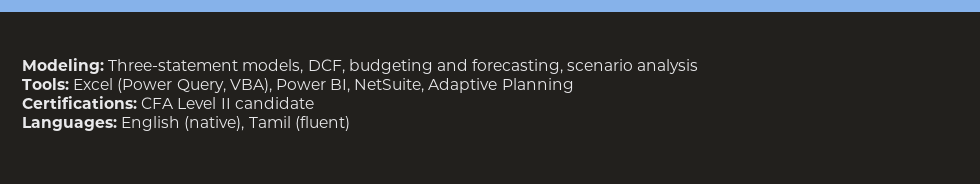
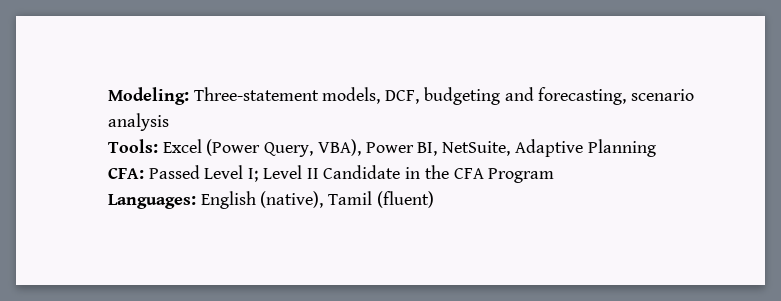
[22,96,314,109] Certifications: CFA Level II candidate -> [108,165,555,183] CFA: Passed Level I; Level II Candidate in the CFA Program

